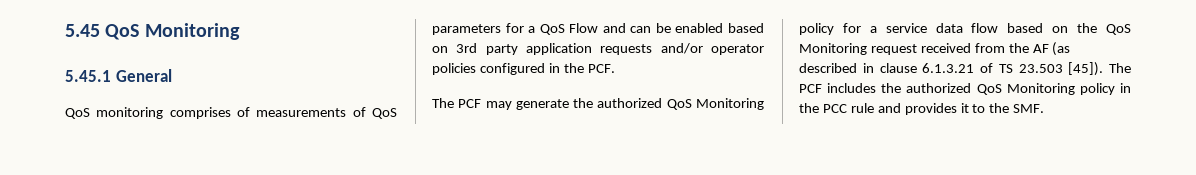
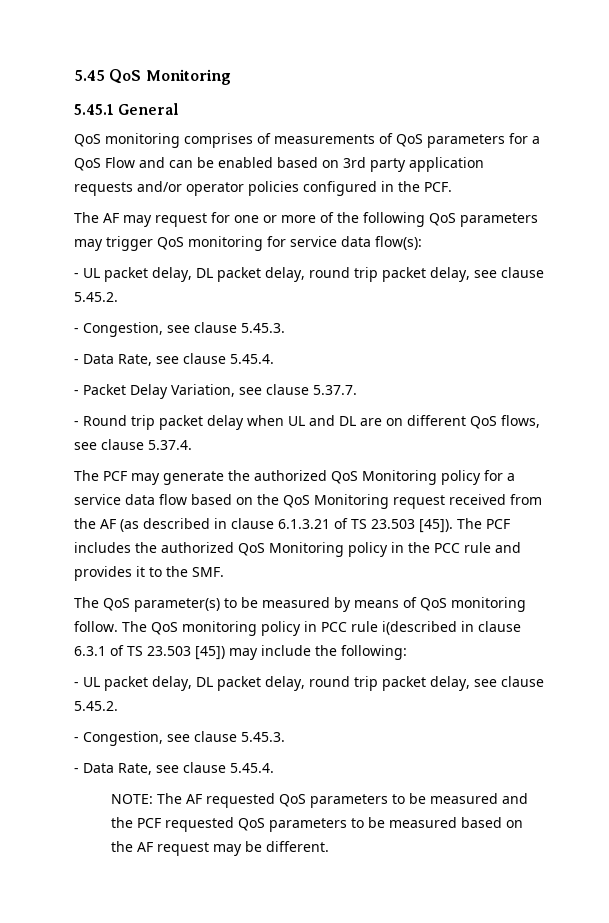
(615, 68) none -> [74,212,538,227] [74,236,422,251] [74,267,544,282] [74,292,118,302] [74,322,285,337] [74,353,274,366] [74,384,357,399] [74,415,540,430] [74,439,192,450] // The AF may request for one or more of the following QoS parameters may trigger QoS monitoring for service data flow(s): // - UL packet delay, DL packet delay, round trip packet delay, see clause 5.45.2. // - Congestion, see clause 5.45.3. // - Data Rate, see clause 5.45.4. // - Packet Delay Variation, see clause 5.37.7. // - Round trip packet delay when UL and DL are on different QoS flows, see clause 5.37.4.
(1045, 108) none -> [74,597,526,612] [74,621,521,636] [74,645,407,660] [74,676,544,691] [74,701,118,711] [74,731,285,746] [74,762,274,775] [110,793,528,808] [110,817,523,832] [110,841,329,856] // The QoS parameter(s) to be measured by means of QoS monitoring follow. The QoS monitoring policy in PCC rule i(described in clause 6.3.1 of TS 23.503 [45]) may include the following: // - UL packet delay, DL packet delay, round trip packet delay, see clause 5.45.2. // - Congestion, see clause 5.45.3. // - Data Rate, see clause 5.45.4. // NOTE: The AF requested QoS parameters to be measured and the PCF requested QoS parameters to be measured based on the AF request may be different.

